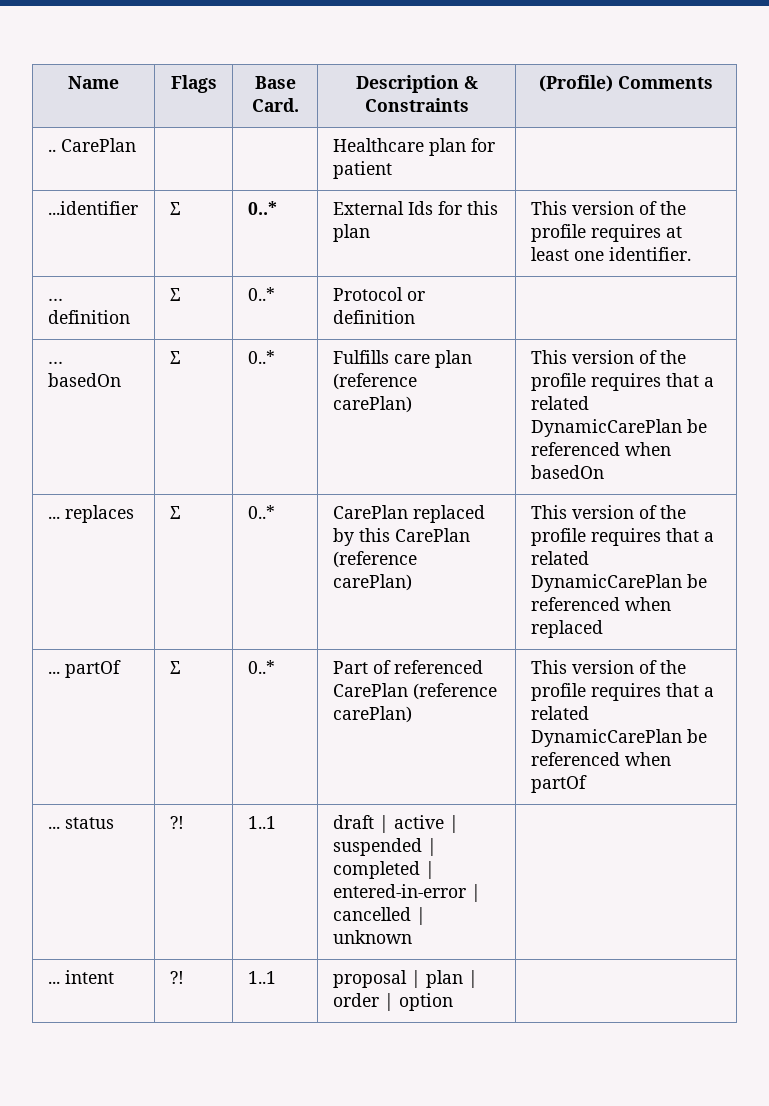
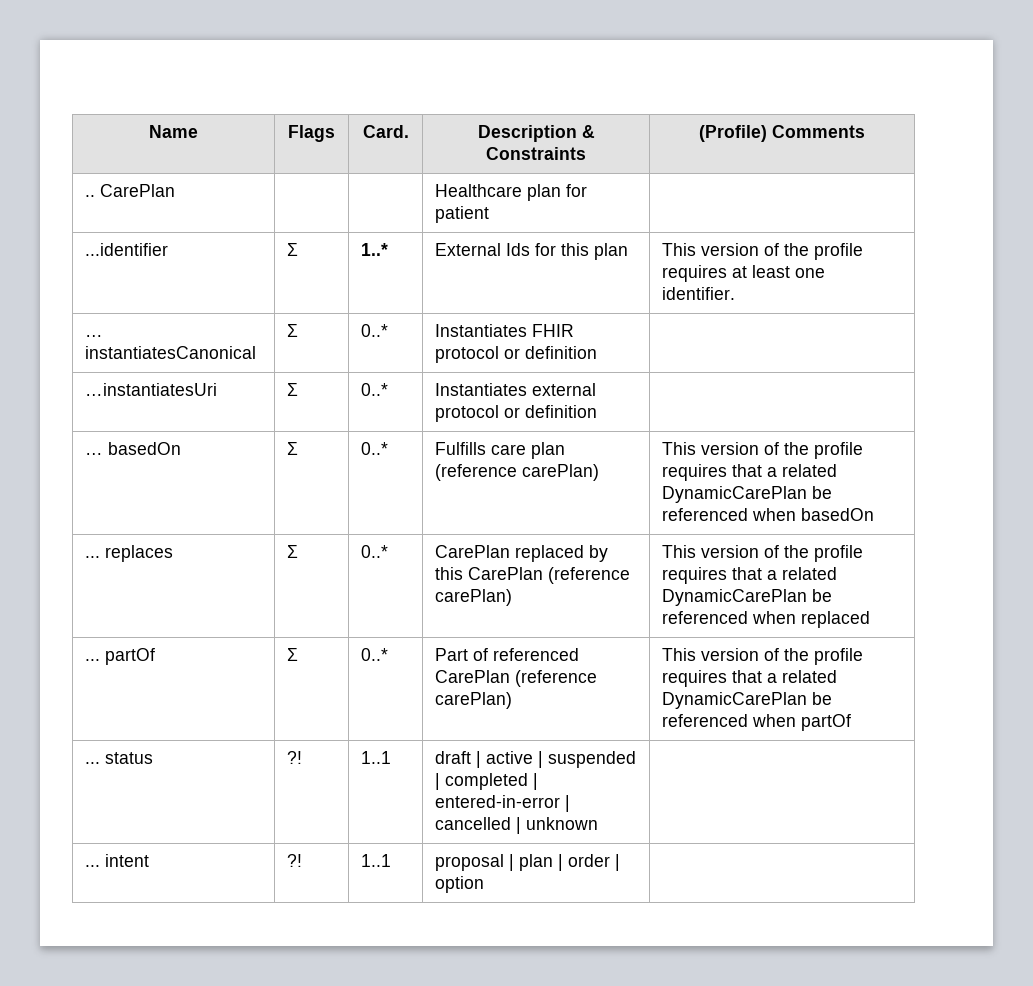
[254,76,296,89] Base -> (335, 133) none
[247,201,277,215] 0..* -> [361,243,389,256] 1..*
[47,310,130,324] [169,288,181,301] [247,287,275,301] [332,287,403,301] definition | Σ | 0..* | Protocol -> [85,346,257,359] [287,324,299,337] [361,324,389,337] [435,324,575,337] [435,346,598,363] [85,383,218,396] [287,383,299,396] [361,383,389,396] [435,383,597,396] [435,405,500,422] instantiatesCanonical | Σ | 0..* | Instantiates FHIR protocol or definition | // …instantiatesUri | Σ | 0..* | Instantiates external protocol

